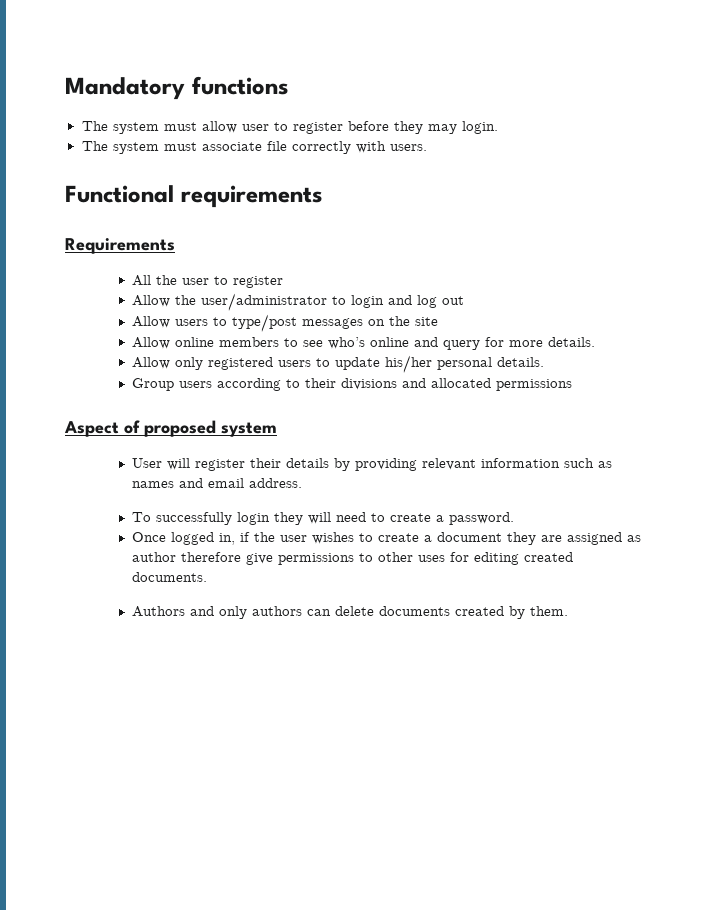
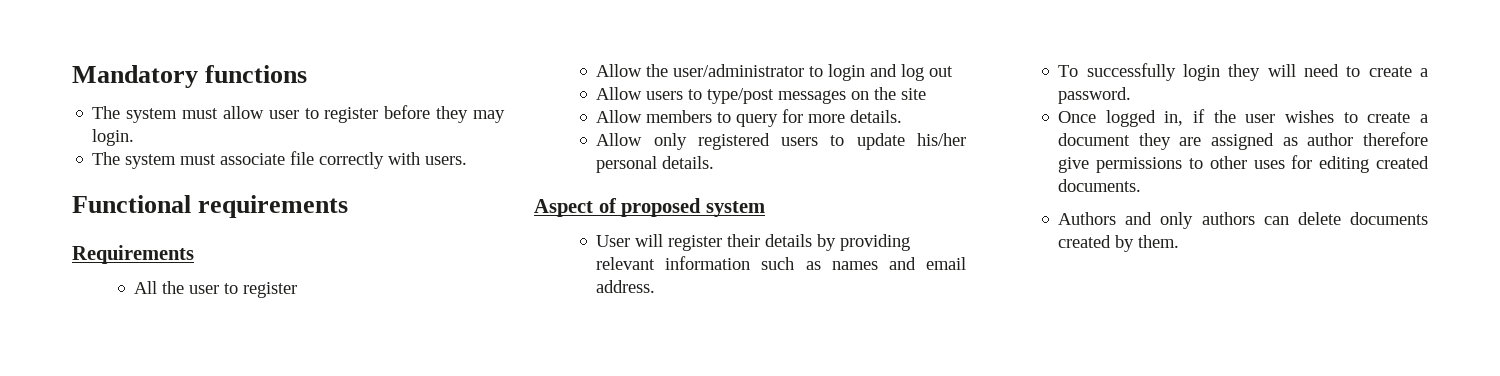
[175,337,215,347] online -> (643, 116) none
[303,337,439,349] see who’s online and -> (732, 117) none
[132,378,573,391] // Group users according to their divisions and allocated permissions -> (715, 162) none

